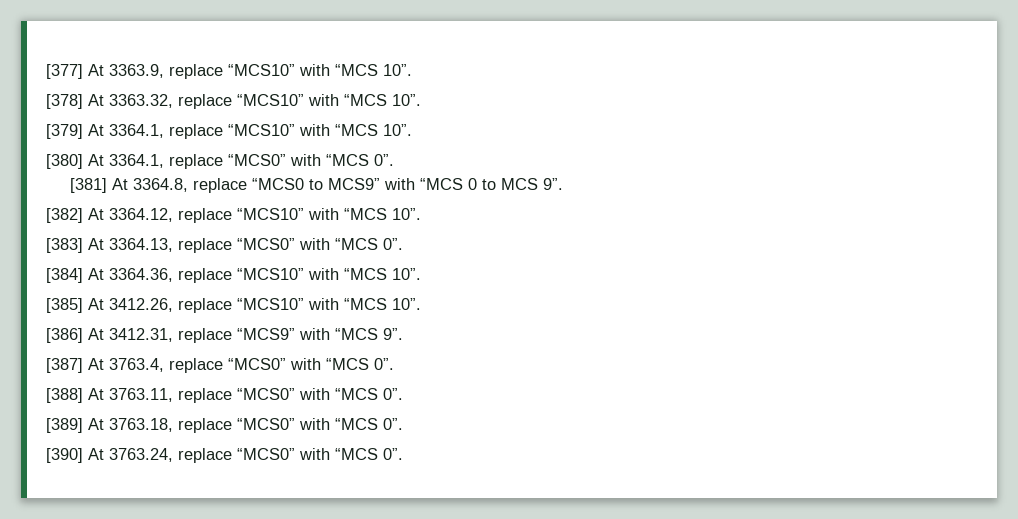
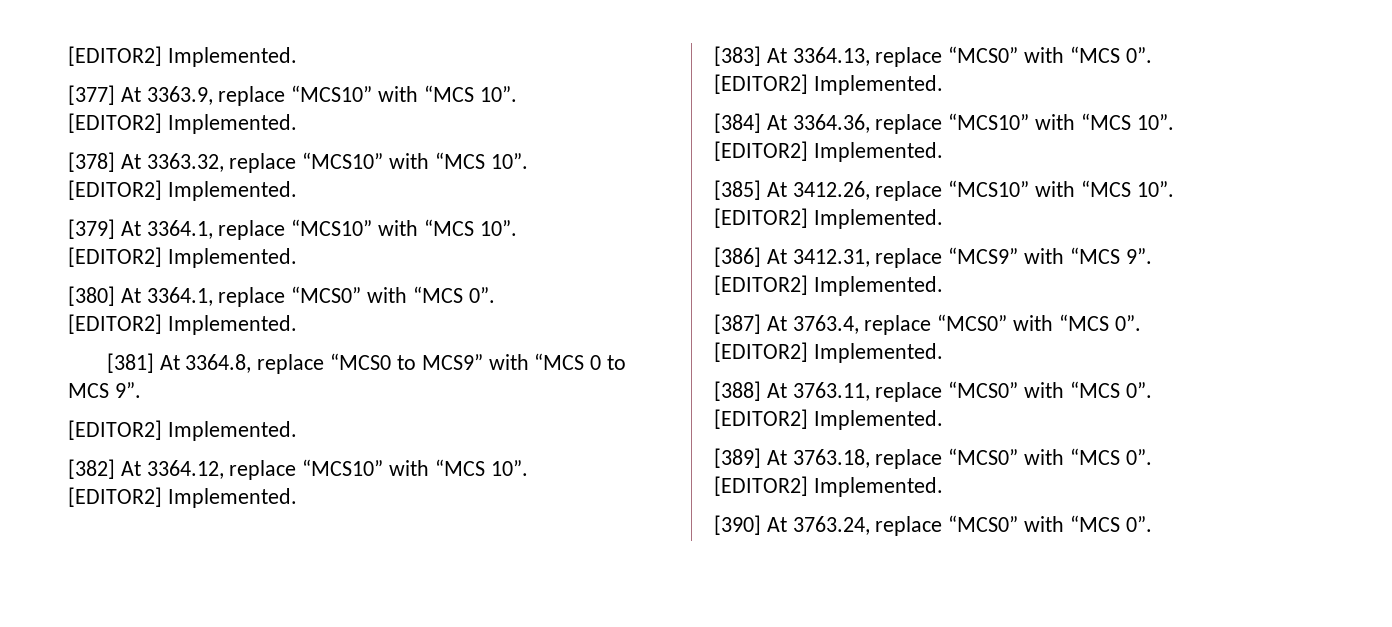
(46, 71) none -> [68,46,297,67] [EDITOR2] Implemented. //
(412, 70) none -> [68,113,297,134] // [EDITOR2] Implemented.
(421, 100) none -> [68,180,297,201] // [EDITOR2] Implemented.
(412, 130) none -> [68,247,297,268] // [EDITOR2] Implemented.
(394, 160) none -> [68,314,297,335] // [EDITOR2] Implemented.
(564, 184) none -> [68,420,297,441] // [EDITOR2] Implemented.
(421, 214) none -> [68,487,297,508] // [EDITOR2] Implemented.
(403, 244) none -> [714,74,943,95] // [EDITOR2] Implemented.
(421, 274) none -> [714,141,943,162] // [EDITOR2] Implemented.
(421, 304) none -> [714,208,943,229] // [EDITOR2] Implemented.
(403, 334) none -> [714,275,943,296] // [EDITOR2] Implemented.
(394, 364) none -> [714,342,943,363] // [EDITOR2] Implemented.
(403, 394) none -> [714,409,943,430] // [EDITOR2] Implemented.
(403, 424) none -> [714,476,943,497] // [EDITOR2] Implemented.

